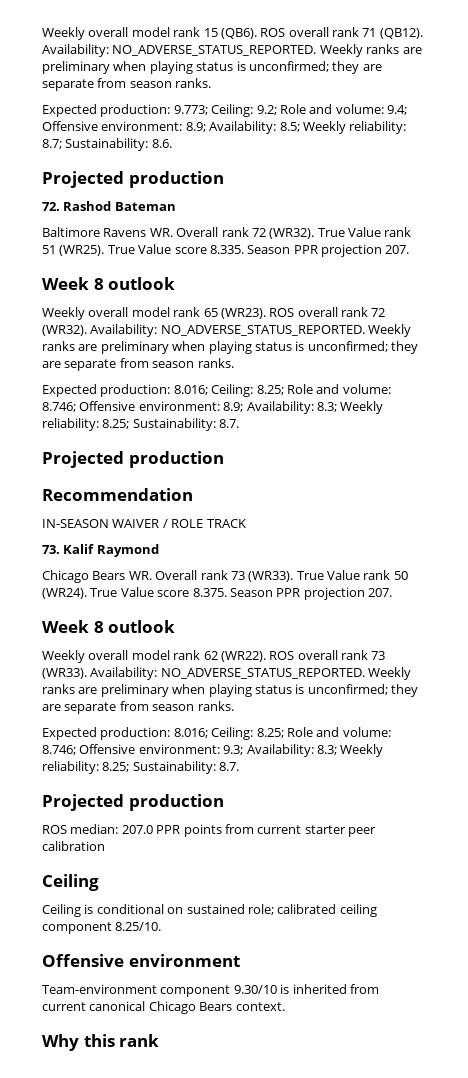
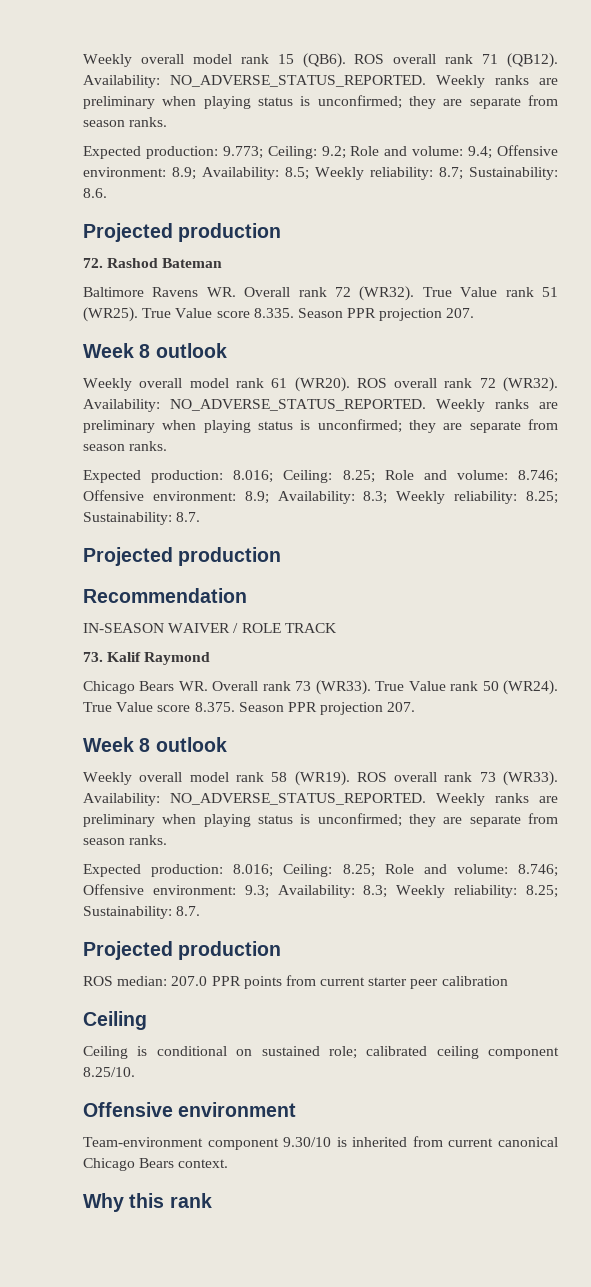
[203,308,266,319] 65 (WR23). -> [271,377,350,392] 61 (WR20).
[203,651,266,662] 62 (WR22). -> [271,771,350,786] 58 (WR19).

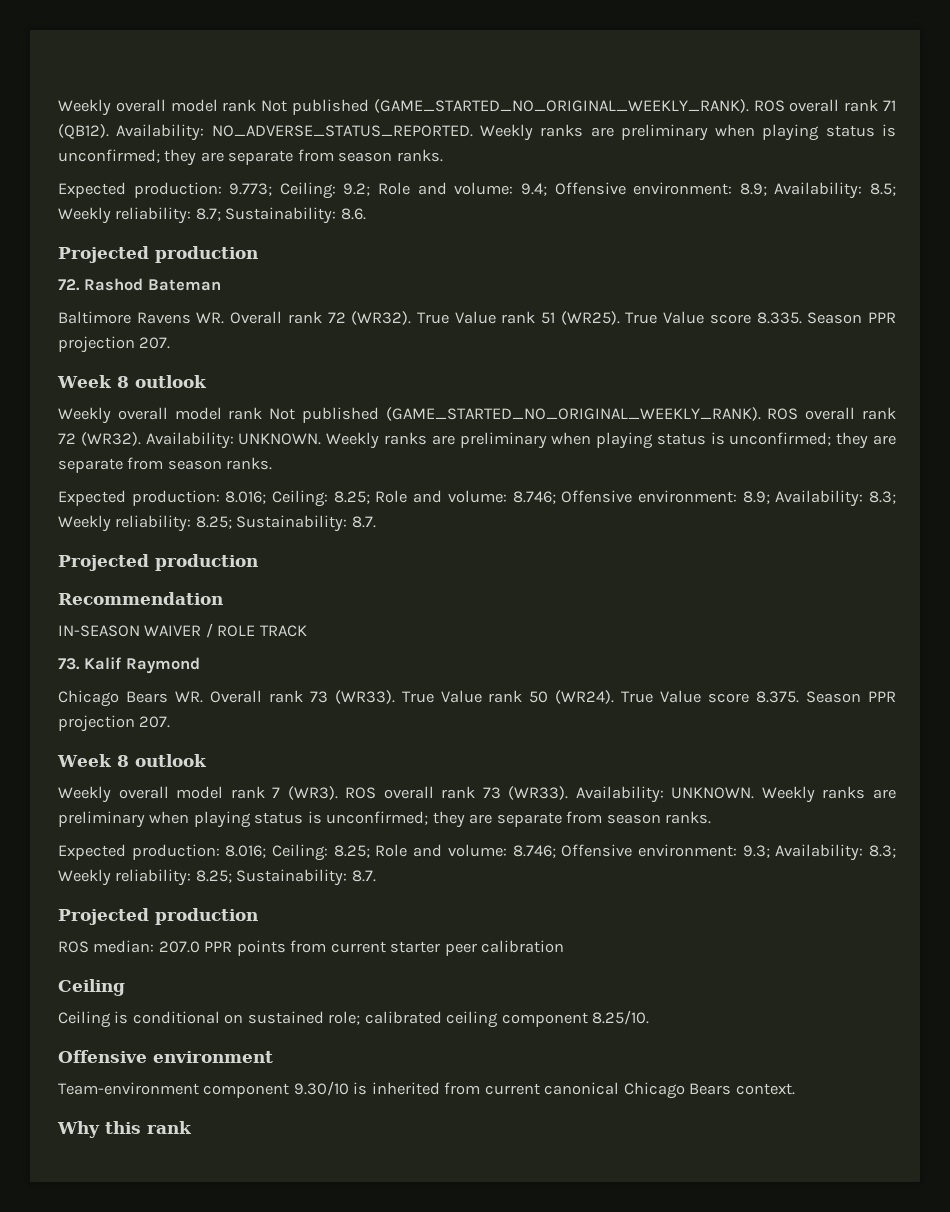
[83,53,346,68] Weekly overall model rank 15 (QB6). -> [58,99,749,116] Weekly overall model rank Not published (GAME_STARTED_NO_ORIGINAL_WEEKLY_RANK).
[271,377,350,392] 61 (WR20). -> [269,407,761,423] Not published (GAME_STARTED_NO_ORIGINAL_WEEKLY_RANK).
[170,399,426,411] NO_ADVERSE_STATUS_REPORTED. -> [238,433,322,445] UNKNOWN.
[271,771,350,786] 58 (WR19). -> [272,786,338,800] 7 (WR3).
[170,793,426,805] NO_ADVERSE_STATUS_REPORTED. -> [671,787,755,799] UNKNOWN.

